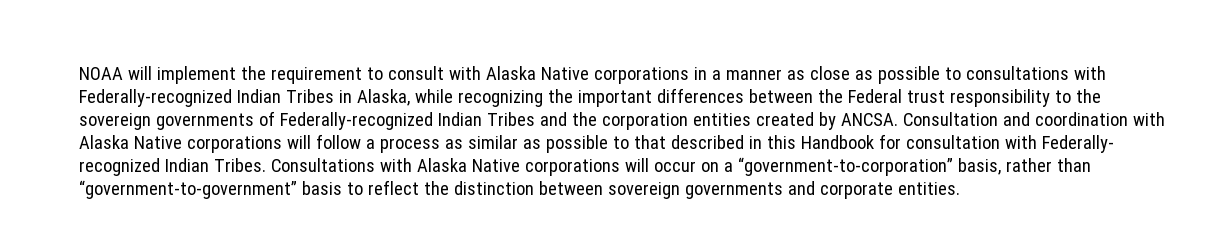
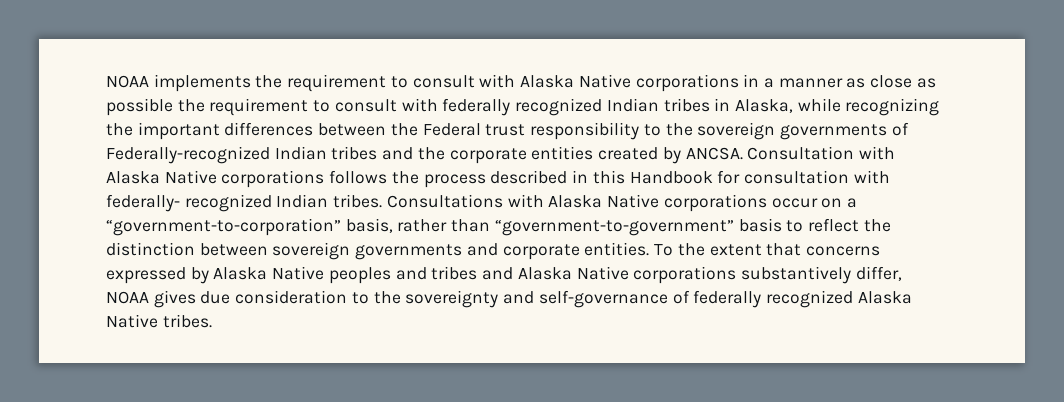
[79,66,236,84] NOAA will implement -> [106,74,251,92] NOAA implements
[944,66,1106,80] [79,89,334,107] to consultations with Federally-recognized Indian Tribes -> [177,98,710,116] the requirement to consult with federally recognized Indian tribes
[486,112,535,126] Tribes -> [331,146,378,160] tribes
[601,113,688,130] corporation -> [449,148,527,164] corporate
[1002,112,1165,126] [79,134,666,153] and coordination with Alaska Native corporations will follow a process as similar as possible to that -> [858,146,895,160] [106,170,486,188] with Alaska Native corporations follows the process
[1041,135,1114,153] [79,158,266,176] Federally- recognized Indian Tribes. -> [106,194,383,212] federally- recognized Indian tribes.
[624,158,649,172] will -> (767, 203) none
(960, 188) none -> [654,243,880,256] [106,266,902,284] [106,290,912,308] [106,314,212,328] To the extent that concerns expressed by Alaska Native peoples and tribes and Alaska Native corporations substantively differ, NOAA gives due consideration to the sovereignty and self-governance of federally recognized Alaska Native tribes.

